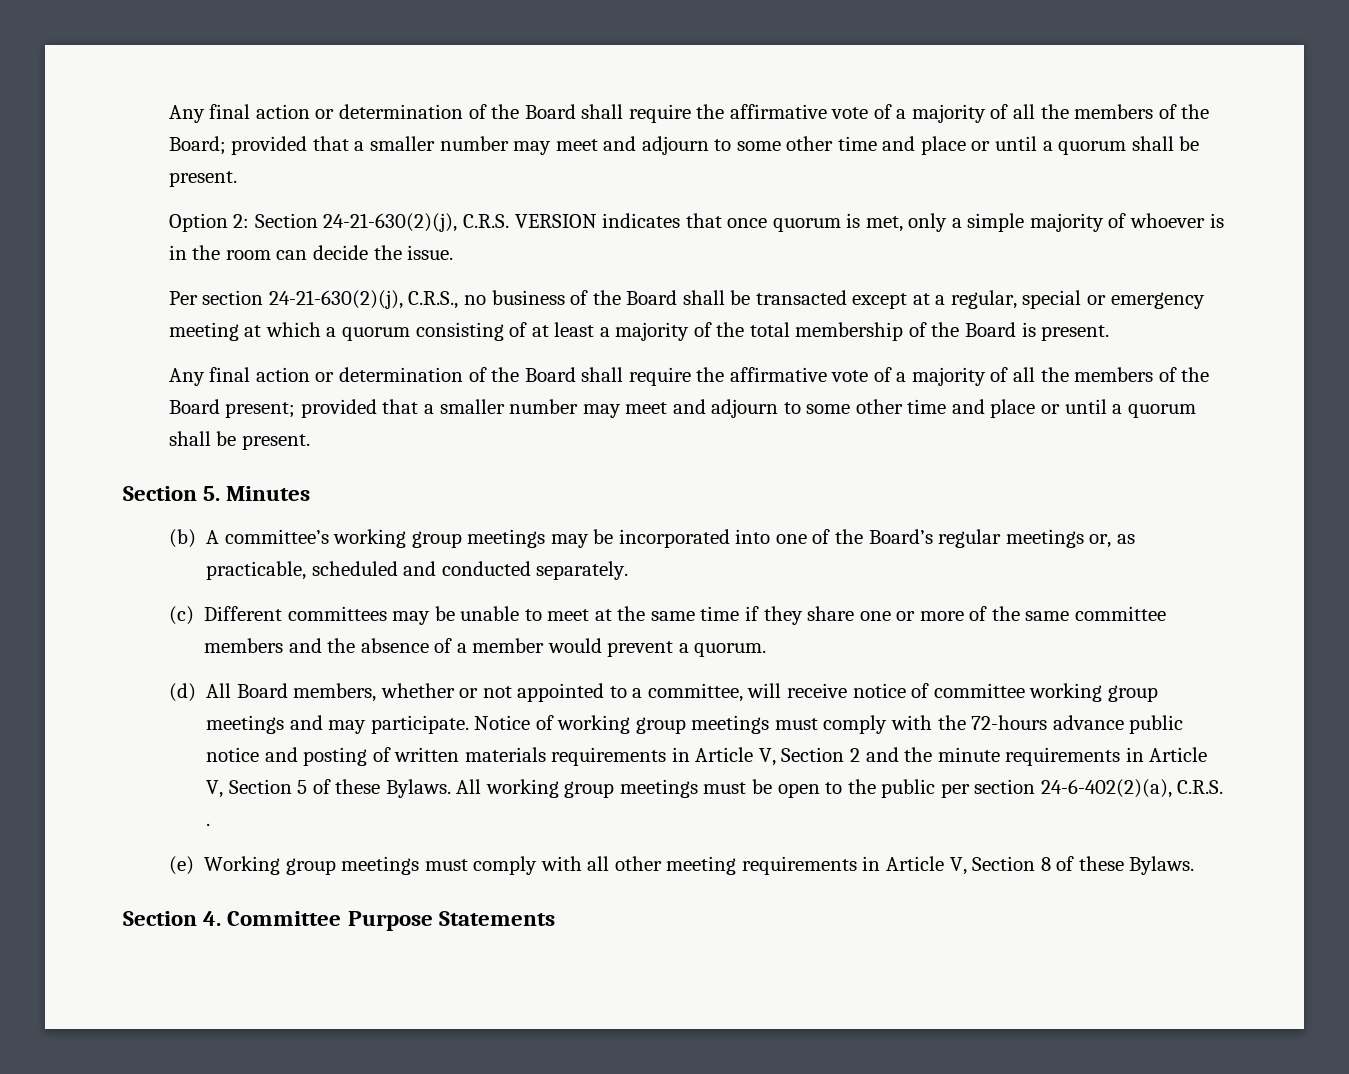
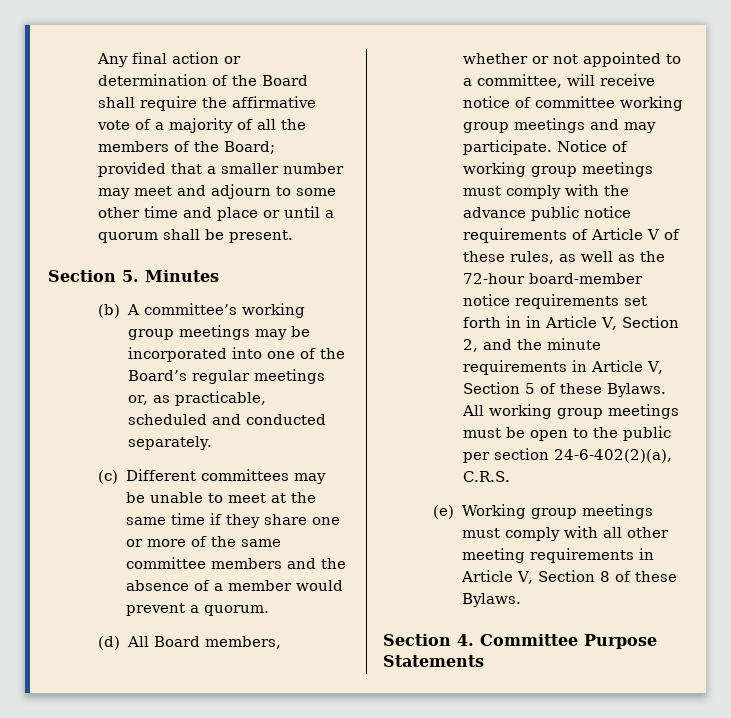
[168,213,1224,232] [168,245,454,260] [168,290,1205,309] [168,322,1110,341] [168,367,1210,386] [168,399,1196,418] [168,431,310,450] // Option 2: Section 24-21-630(2)(j), C.R.S. VERSION indicates that once quorum is met, only a simple majority of whoever is in the room can decide the issue. // Per section 24-21-630(2)(j), C.R.S., no business of the Board shall be transacted except at a regular, special or emergency meeting at which a quorum consisting of at least a majority of the total membership of the Board is present. // Any final action or determination of the Board shall require the affirmative vote of a majority of all the members of the Board present; provided that a smaller number may meet and adjourn to some other time and place or until a quorum shall be present. -> (294, 236) none
[971,715,1048,730] 72-hours -> (629, 190) none
[264,747,861,766] and posting of written materials requirements in Article V, Section 2 -> [462,228,680,243] [462,251,665,264] [462,273,643,284] [462,294,647,309] [462,316,680,330] [462,339,478,352] requirements of Article V of these rules, as well as the 72-hour board-member notice requirements set forth in in Article V, Section 2,
[206,823,211,826] . -> (510, 476) none

